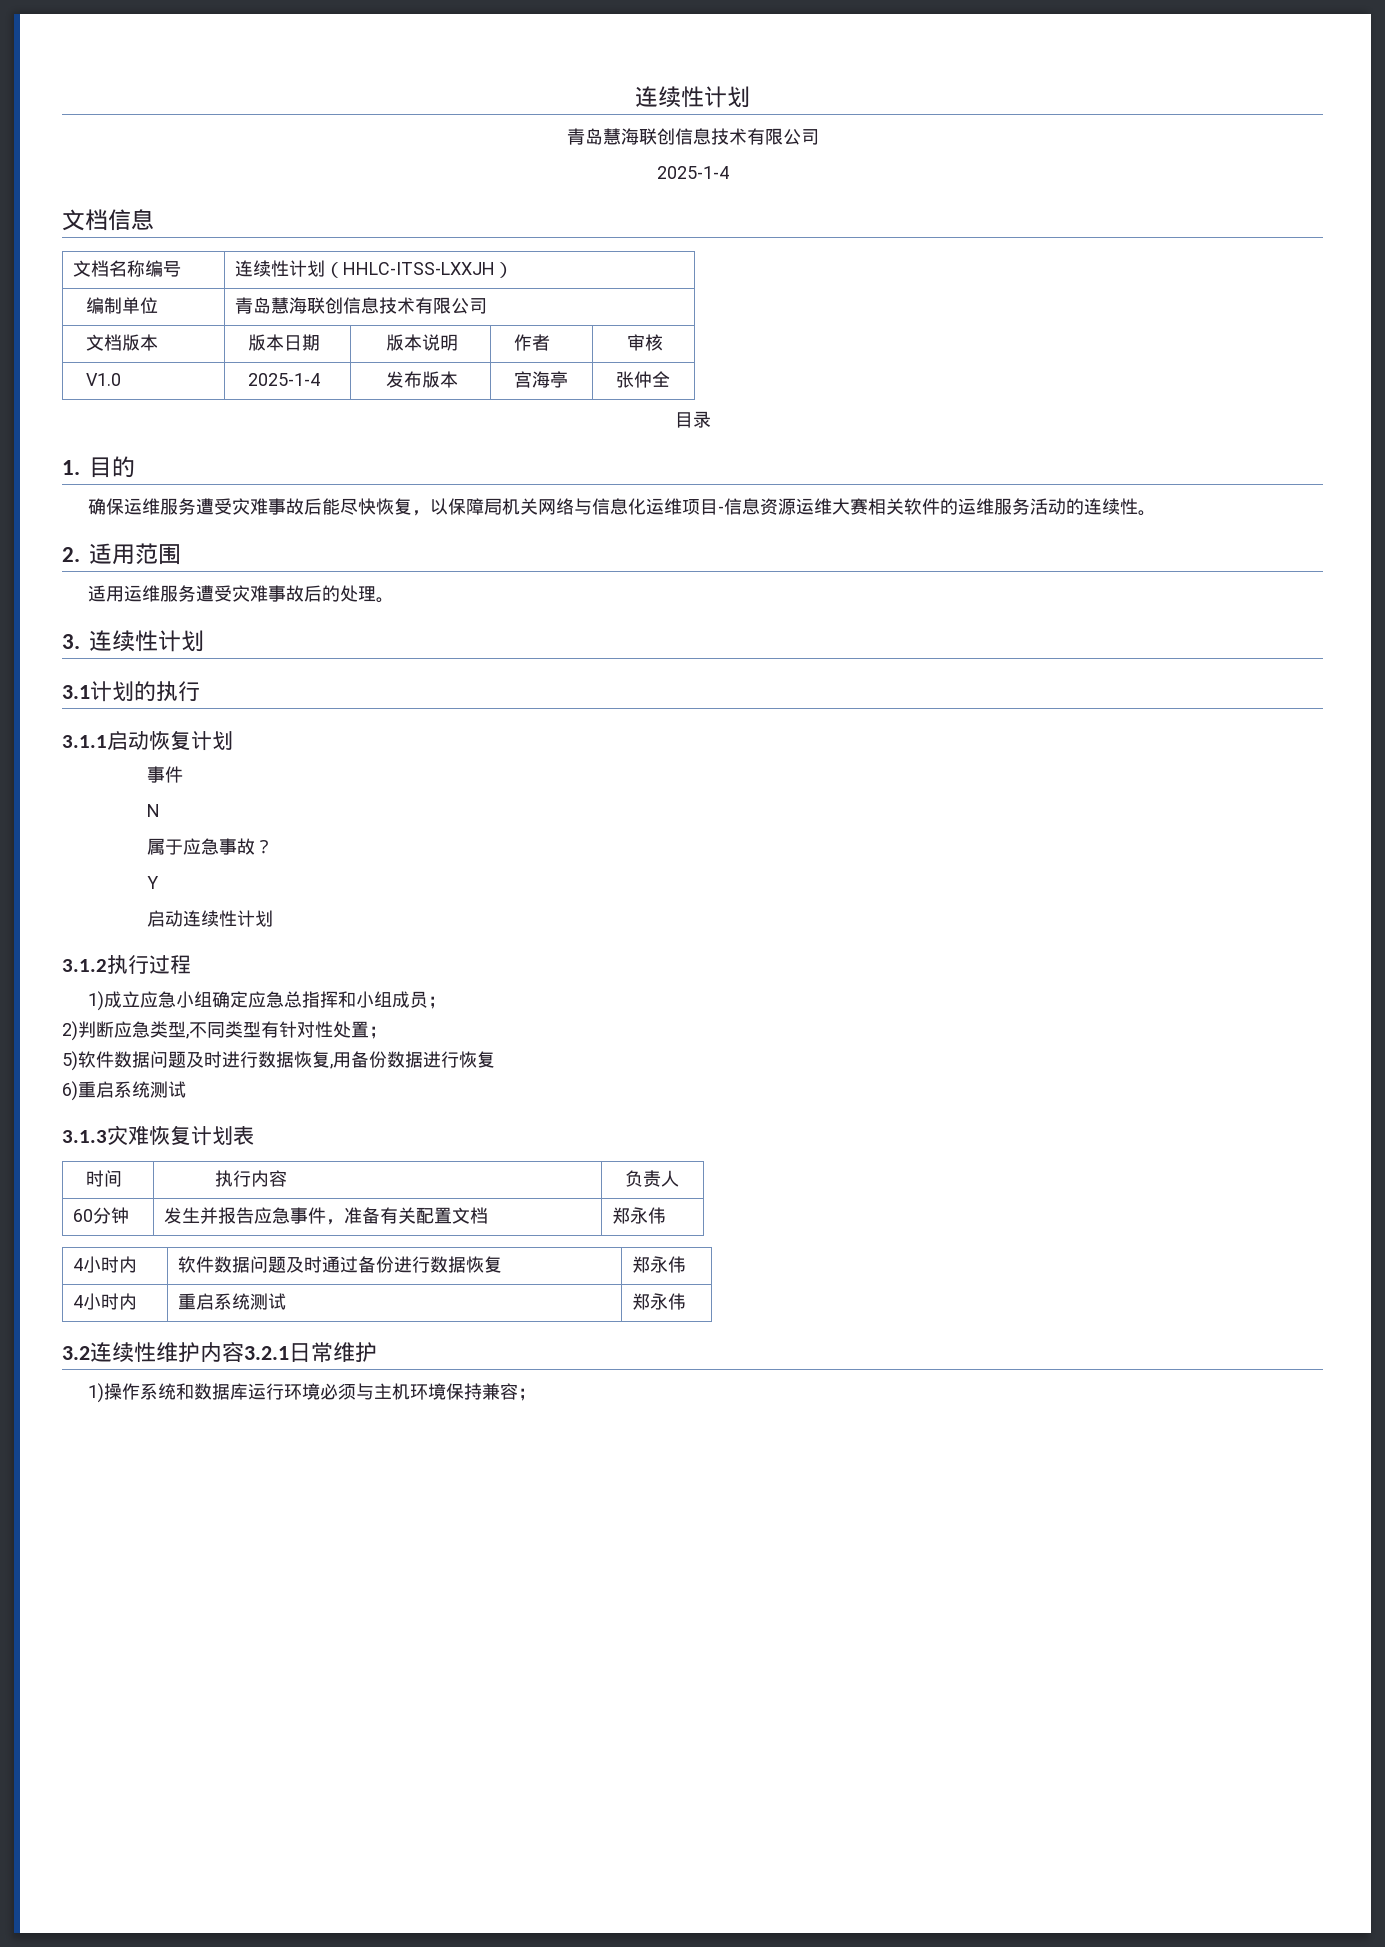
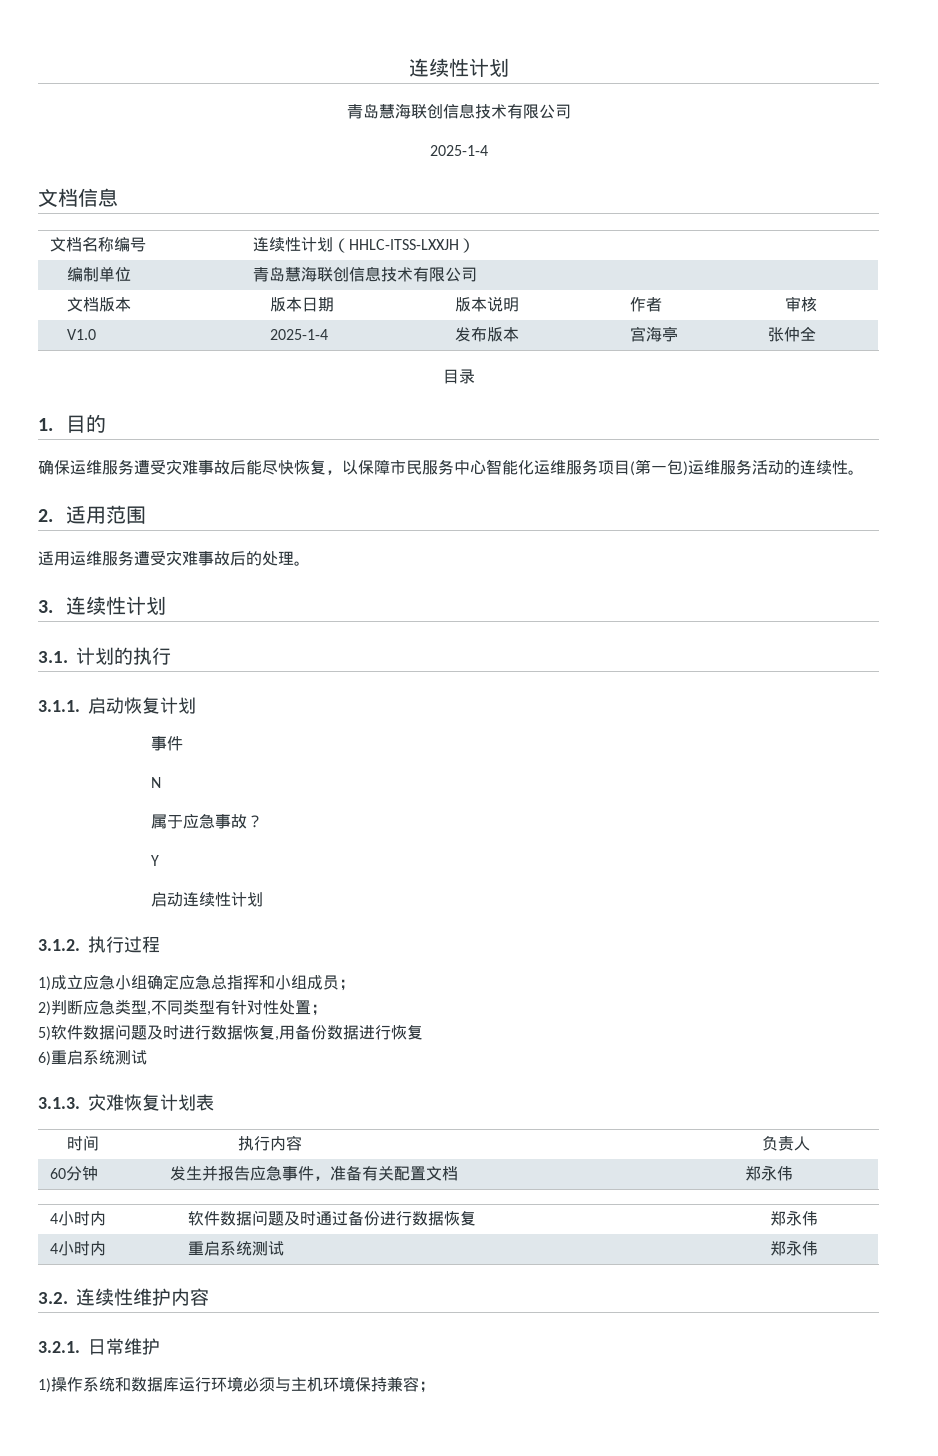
[483,498,958,515] 局机关网络与信息化运维项目-信息资源运维大赛相关软件的 -> [390,459,688,476] 市民服务中心智能化运维服务项目(第一包)
[62,685,90,699] 3.1 -> [38,651,68,663] 3.1.
[62,735,107,748] 3.1.1 -> [38,700,80,712] 3.1.1.
[62,959,107,972] 3.1.2 -> [38,939,80,951] 3.1.2.
[62,1130,107,1143] 3.1.3 -> [38,1097,80,1109] 3.1.3.
[62,1346,90,1360] 3.2 -> [38,1292,68,1304] 3.2.
[244,1346,289,1360] 3.2.1 -> [38,1341,80,1353] // 3.2.1.

